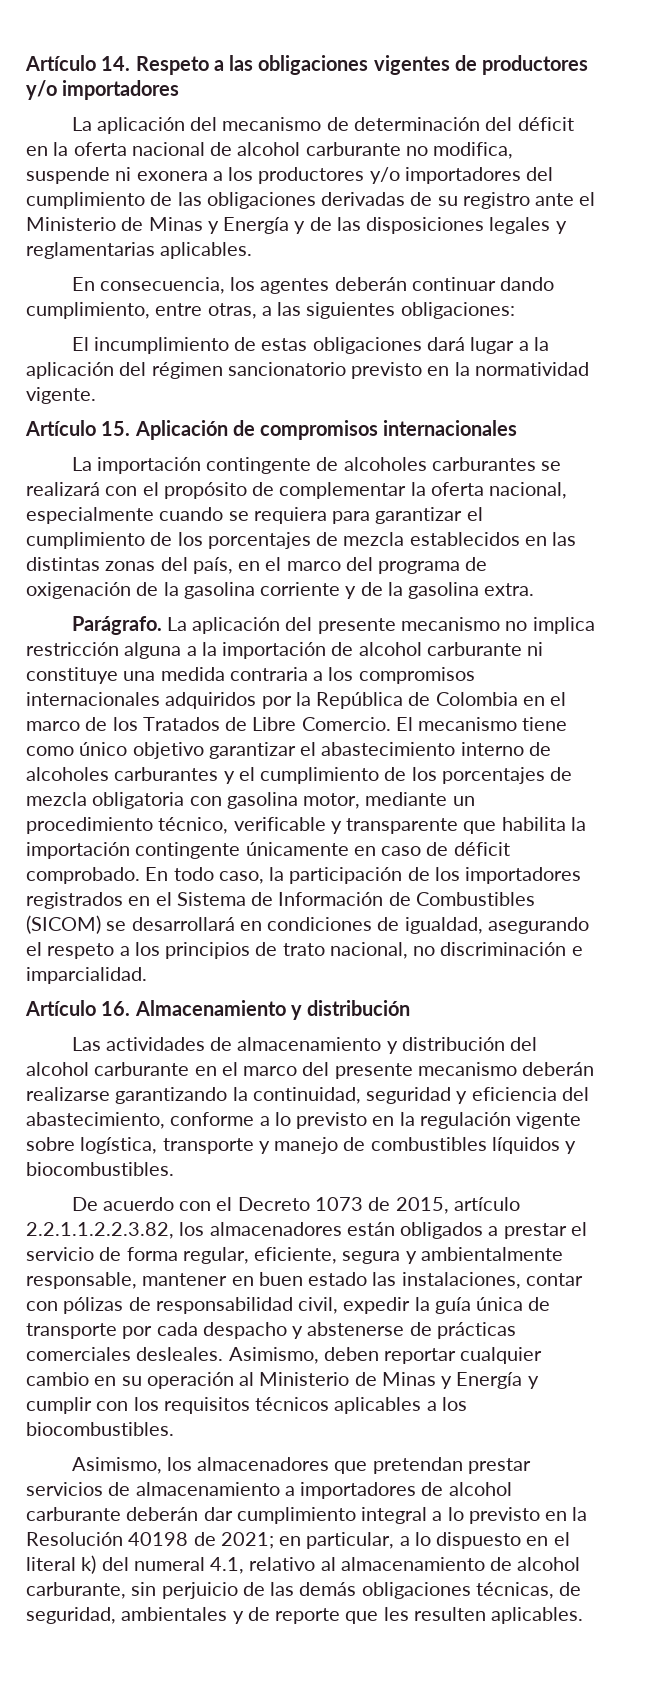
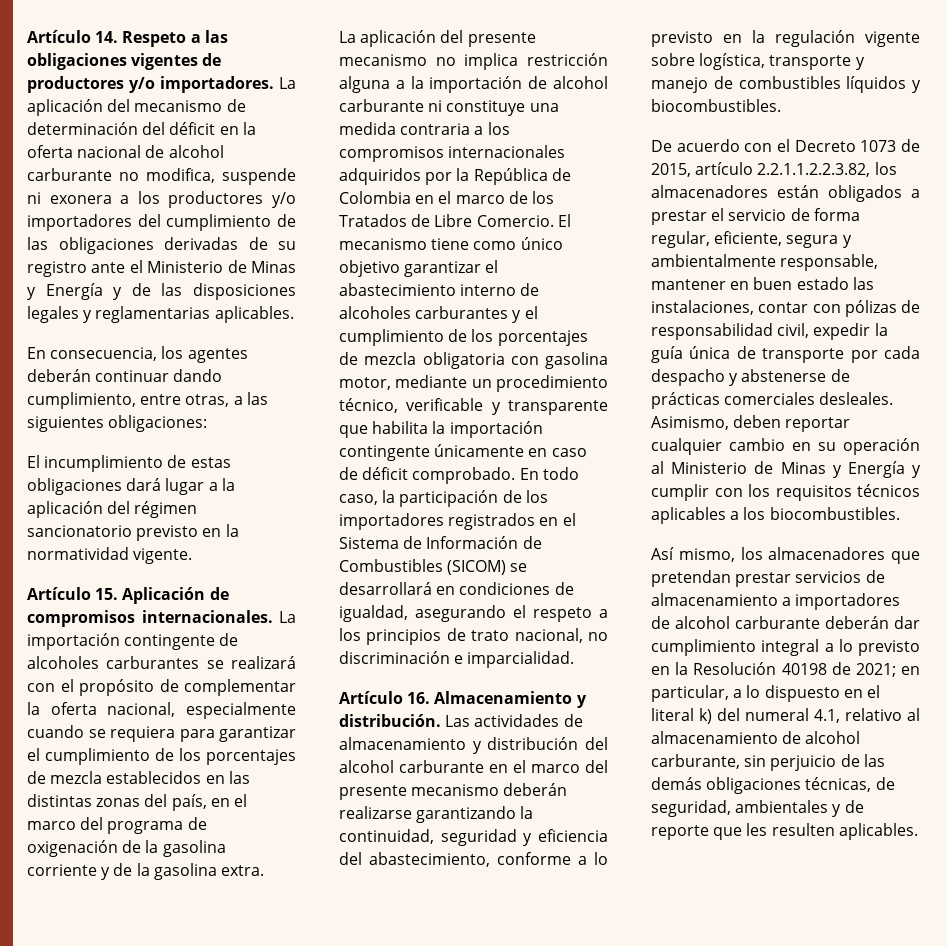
[62,80,180,100] importadores // -> [160,76,274,93] importadores.
[383,420,518,436] internacionales // -> [141,610,273,623] internacionales.
[71,616,162,635] Parágrafo. -> (264, 870) none
[307,1000,411,1016] distribución // -> [339,714,441,727] distribución.
[71,1457,162,1474] Asimismo, -> [651,547,735,562] Así mismo,

